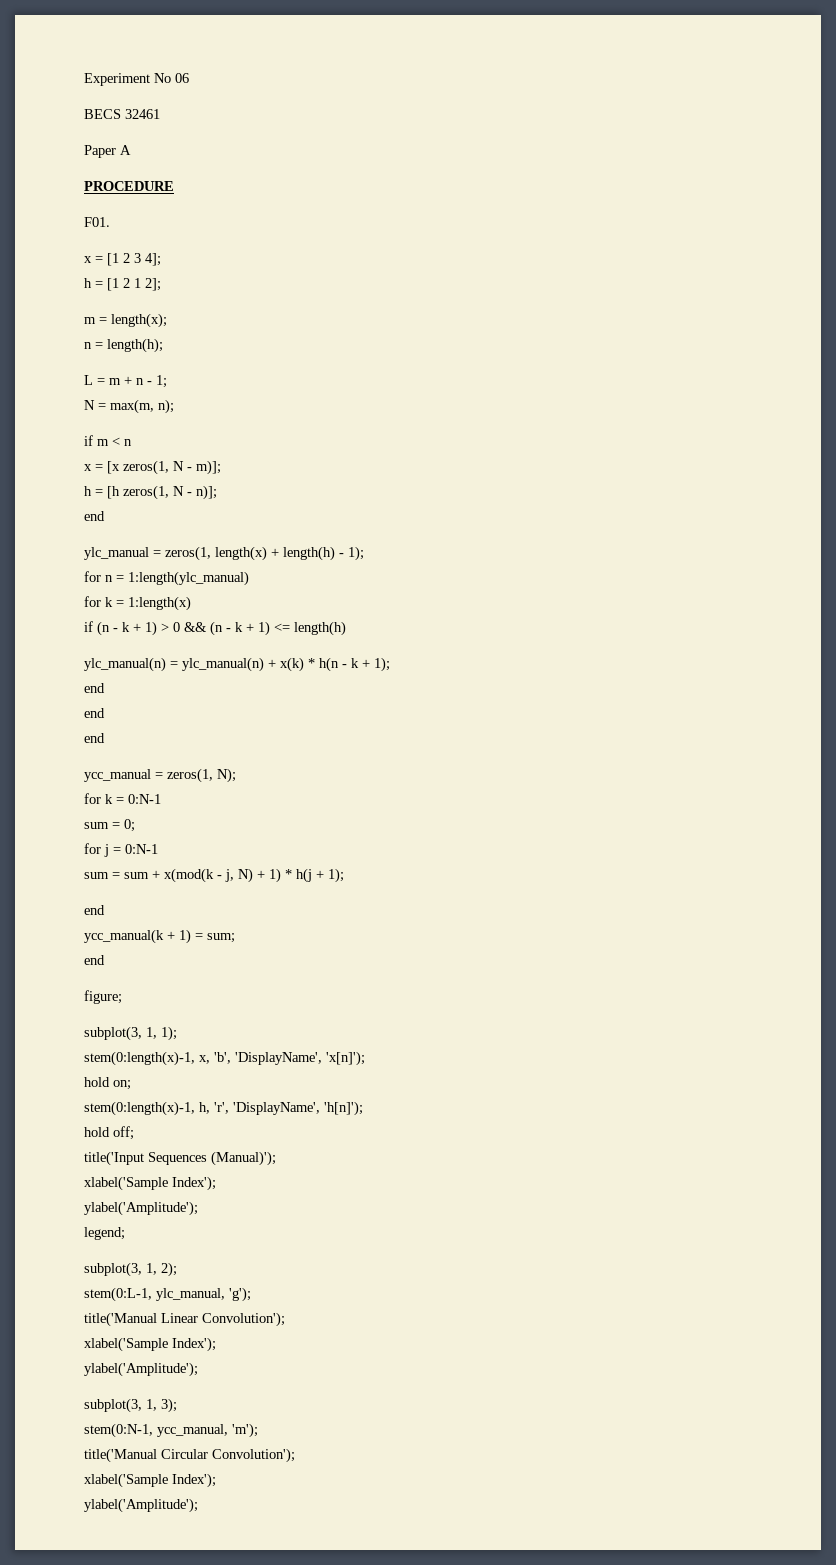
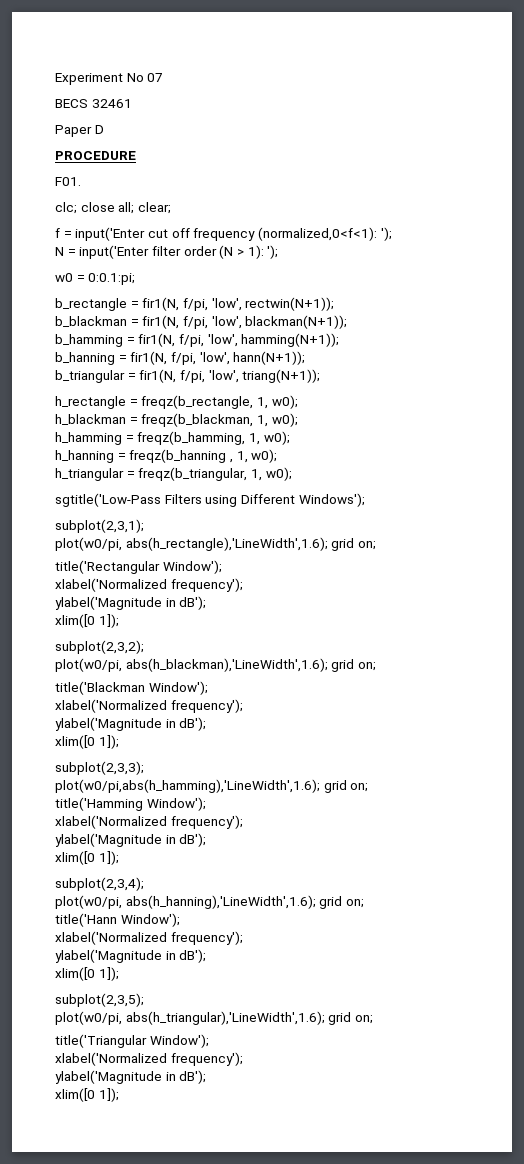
[175,73,189,83] 06 -> [147,73,164,82] 07
[120,145,131,155] A -> [94,125,104,134] D
[84,253,161,266] [84,278,161,291] [84,313,167,328] [84,338,163,353] [84,375,167,388] [84,399,174,414] [84,435,132,446] [84,460,221,475] [84,485,217,500] [84,511,105,521] [84,546,364,561] [84,571,249,586] [84,596,191,611] [84,621,346,636] [84,657,390,672] [84,683,105,693] [84,708,105,718] [84,733,105,743] [84,768,236,783] [84,793,161,804] [84,819,135,832] [84,843,158,857] [84,868,344,883] [84,905,105,915] [84,929,235,944] [84,955,105,965] [84,990,122,1004] [84,1026,177,1041] [84,1051,365,1066] [84,1077,131,1090] [84,1101,363,1116] [84,1126,134,1140] [84,1151,276,1166] [84,1176,216,1191] [84,1201,198,1216] [84,1227,125,1240] [84,1262,177,1277] [84,1287,251,1302] [84,1312,285,1327] [84,1337,216,1352] [84,1362,198,1377] [84,1398,177,1413] [84,1423,258,1438] [84,1448,295,1463] [84,1473,216,1488] [84,1498,198,1513] x = [1 2 3 4]; // h = [1 2 1 2]; // m = length(x); // n = length(h); // L = m + n - 1; // N = max(m, n); // if m < n // x = [x zeros(1, N - m)]; // h = [h zeros(1, N - n)]; // end // ylc_manual = zeros(1, length(x) + length(h) - 1); // for n = 1:length(ylc_manual) // for k = 1:length(x) // if (n - k + 1) > 0 && (n - k + 1) <= length(h) // ylc_manual(n) = ylc_manual(n) + x(k) * h(n - k + 1); // end // end // end // ycc_manual = zeros(1, N); // for k = 0:N-1 // sum = 0; // for j = 0:N-1 // sum = sum + x(mod(k - j, N) + 1) * h(j + 1); // end // ycc_manual(k + 1) = sum; // end // figure; // subplot(3, 1, 1); // stem(0:length(x)-1, x, 'b', 'DisplayName', 'x[n]'); // hold on; // stem(0:length(x)-1, h, 'r', 'DisplayName', 'h[n]'); // hold off; // title('Input Sequences (Manual)'); // xlabel('Sample Index'); // ylabel('Amplitude'); // legend; // subplot(3, 1, 2); // stem(0:L-1, ylc_manual, 'g'); // title('Manual Linear Convolution'); // xlabel('Sample Index'); // ylabel('Amplitude'); // subplot(3, 1, 3); // stem(0:N-1, ycc_manual, 'm'); // title('Manual Circular Convolution'); // xlabel('Sample Index'); // ylabel('Amplitude'); -> [55,202,171,214] [55,227,392,241] [55,245,279,259] [55,273,136,285] [55,297,335,311] [55,315,348,329] [55,333,340,347] [55,351,306,365] [55,369,321,383] [55,395,298,409] [55,413,298,427] [55,431,290,445] [55,449,278,463] [55,467,292,481] [55,493,365,507] [55,519,144,533] [55,537,376,551] [55,560,222,574] [55,578,243,592] [55,596,207,610] [55,614,119,628] [55,640,144,654] [55,658,376,672] [55,681,208,695] [55,699,243,713] [55,717,207,731] [55,735,119,749] [55,761,144,775] [55,779,369,793] [55,797,206,811] [55,815,243,829] [55,833,207,847] [55,851,119,865] [55,877,144,891] [55,895,364,909] [55,913,180,927] [55,931,243,945] [55,949,207,963] [55,967,119,981] [55,993,144,1007] [55,1011,373,1025] [55,1034,209,1048] [55,1052,243,1066] [55,1070,207,1084] [55,1088,119,1102] clc; close all; clear; // f = input('Enter cut off frequency (normalized,0<f<1): '); // N = input('Enter filter order (N > 1): '); // w0 = 0:0.1:pi; // b_rectangle = fir1(N, f/pi, 'low', rectwin(N+1)); // b_blackman = fir1(N, f/pi, 'low', blackman(N+1)); // b_hamming = fir1(N, f/pi, 'low', hamming(N+1)); // b_hanning = fir1(N, f/pi, 'low', hann(N+1)); // b_triangular = fir1(N, f/pi, 'low', triang(N+1)); // h_rectangle = freqz(b_rectangle, 1, w0); // h_blackman = freqz(b_blackman, 1, w0); // h_hamming = freqz(b_hamming, 1, w0); // h_hanning = freqz(b_hanning , 1, w0); // h_triangular = freqz(b_triangular, 1, w0); // sgtitle('Low-Pass Filters using Different Windows'); // subplot(2,3,1); // plot(w0/pi, abs(h_rectangle),'LineWidth',1.6); grid on; // title('Rectangular Window'); // xlabel('Normalized frequency'); // ylabel('Magnitude in dB'); // xlim([0 1]); // subplot(2,3,2); // plot(w0/pi, abs(h_blackman),'LineWidth',1.6); grid on; // title('Blackman Window'); // xlabel('Normalized frequency'); // ylabel('Magnitude in dB'); // xlim([0 1]); // subplot(2,3,3); // plot(w0/pi,abs(h_hamming),'LineWidth',1.6); grid on; // title('Hamming Window'); // xlabel('Normalized frequency'); // ylabel('Magnitude in dB'); // xlim([0 1]); // subplot(2,3,4); // plot(w0/pi, abs(h_hanning),'LineWidth',1.6); grid on; // title('Hann Window'); // xlabel('Normalized frequency'); // ylabel('Magnitude in dB'); // xlim([0 1]); // subplot(2,3,5); // plot(w0/pi, abs(h_triangular),'LineWidth',1.6); grid on; // title('Triangular Window'); // xlabel('Normalized frequency'); // ylabel('Magnitude in dB'); // xlim([0 1]);

